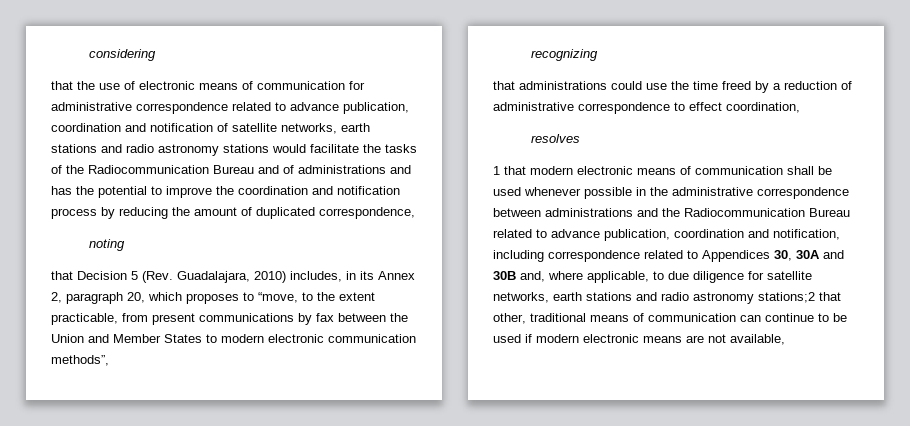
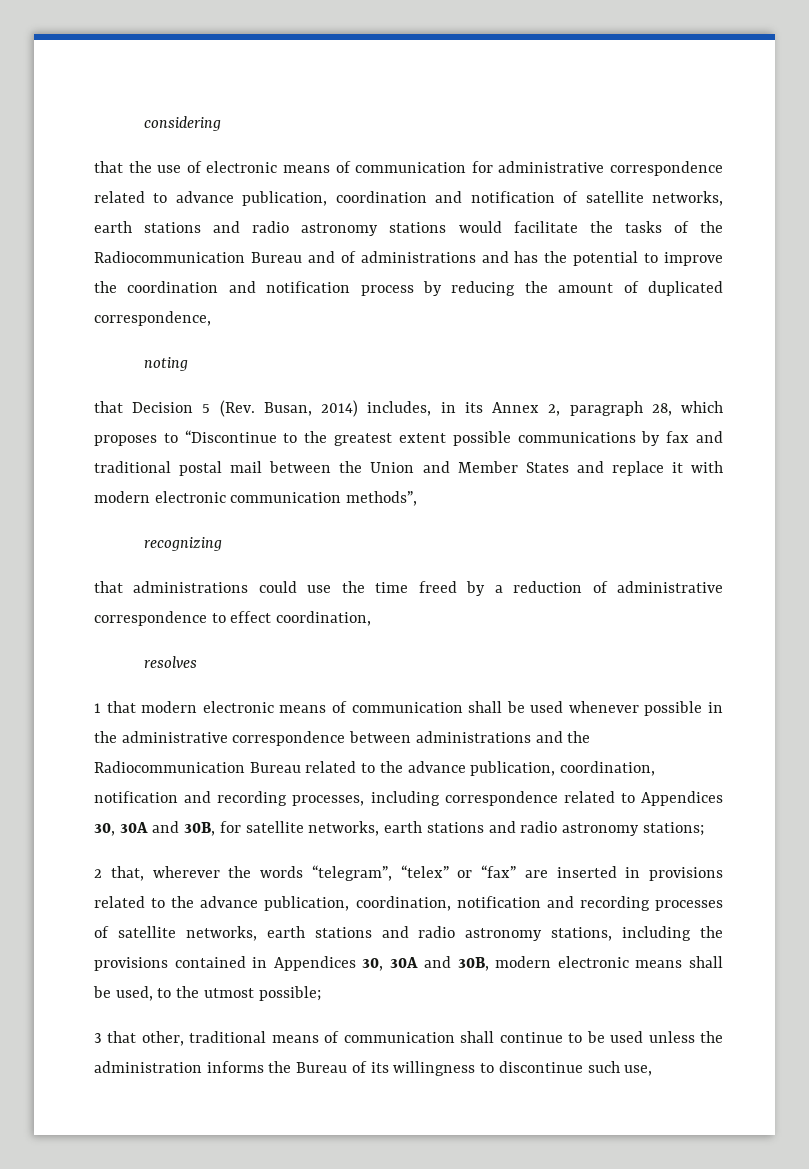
[177,271,286,283] Guadalajara, 2010) -> [263,400,359,417] Busan, 2014)
[127,292,145,303] 20, -> [651,403,672,416] 28,
[258,292,375,303] [51,313,334,325] “move, to the extent practicable, from present communications by fax -> [184,430,724,446] [94,461,263,476] “Discontinue to the greatest extent possible communications by fax and traditional postal mail
[206,334,217,343] to -> [576,461,723,476] and replace it with
[551,229,840,241] advance publication, coordination and notification, -> [379,761,656,776] [94,791,365,806] the advance publication, coordination, notification and recording processes,
[493,271,744,283] 30B and, where applicable, to due diligence -> [184,822,216,836] 30B,
[758,292,815,303] stations;2 -> [642,822,704,836] [94,865,723,881] [94,896,723,911] [94,926,723,941] [94,956,723,971] [93,986,321,1001] [94,1033,102,1043] stations; // 2 that, wherever the words “telegram”, “telex” or “fax” are inserted in provisions related to the advance publication, coordination, notification and recording processes of satellite networks, earth stations and radio astronomy stations, including the provisions contained in Appendices 30, 30A and 30B, modern electronic means shall be used, to the utmost possible; // 3
[740,315,761,322] can -> [460,1031,495,1043] shall
[525,334,785,345] if modern electronic means are not available, -> [648,1031,723,1043] [94,1061,653,1076] unless the administration informs the Bureau of its willingness to discontinue such use,

